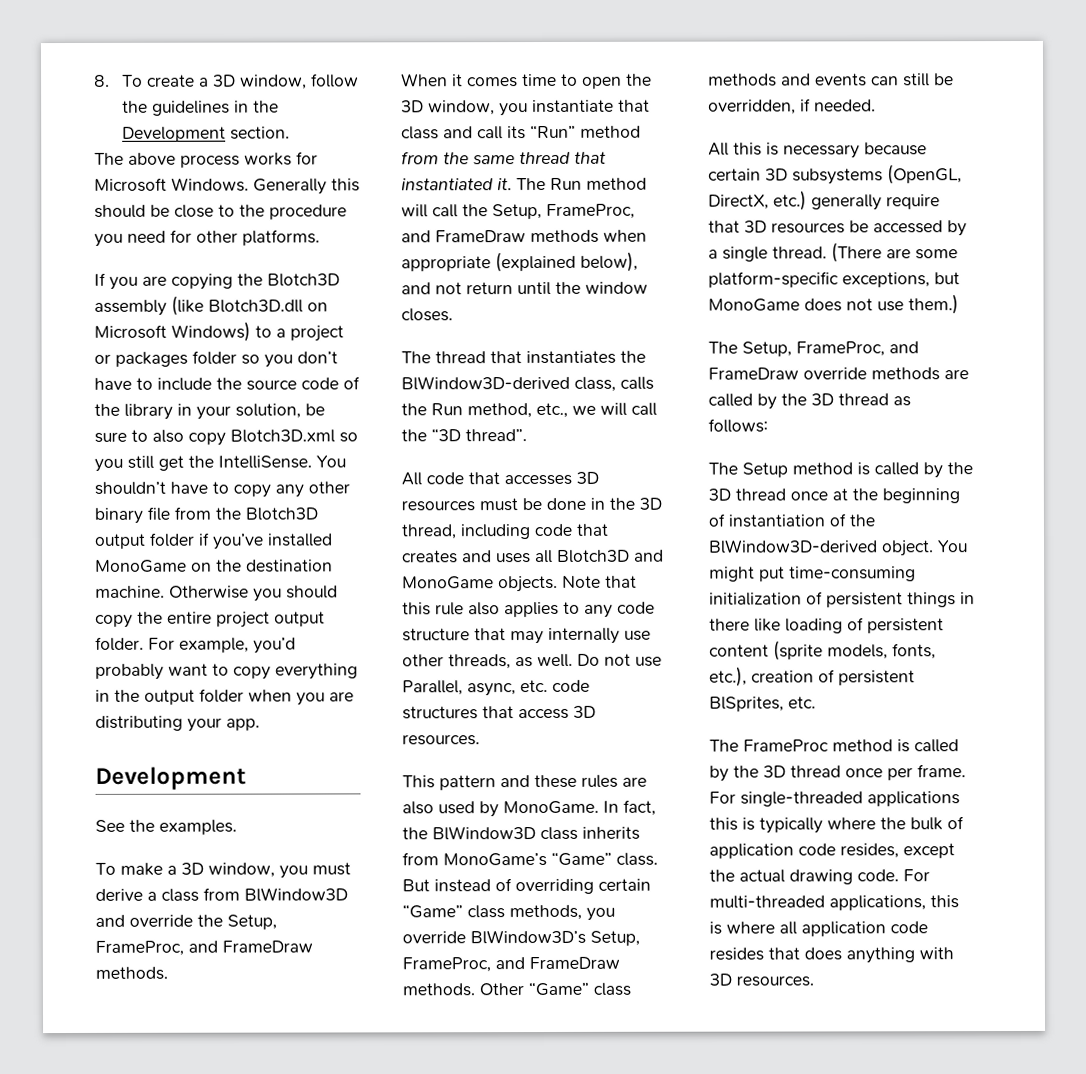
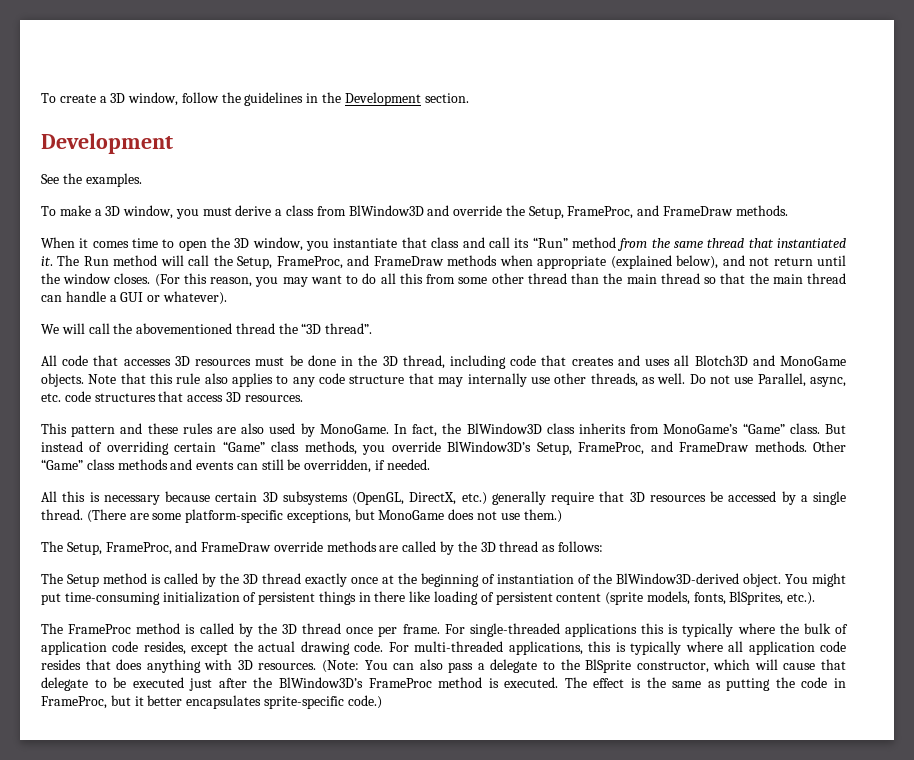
[94,74,110,87] 8. -> (41, 98) none
[94,151,318,168] [94,177,360,195] [94,204,347,220] [94,229,320,247] [94,272,340,290] [94,295,328,316] [94,321,344,342] [94,350,338,368] [94,376,360,391] [94,403,325,420] [94,429,358,446] [94,455,346,472] [94,481,350,498] [94,506,318,524] [94,532,333,550] [95,559,333,573] [95,585,338,602] [95,611,325,628] [95,636,296,654] [95,663,358,680] [95,688,354,706] [95,715,260,732] // The above process works for Microsoft Windows. Generally this should be close to the procedure you need for other platforms. // If you are copying the Blotch3D assembly (like Blotch3D.dll on Microsoft Windows) to a project or packages folder so you don’t have to include the source code of the library in your solution, be sure to also copy Blotch3D.xml so you still get the IntelliSense. You shouldn’t have to copy any other binary file from the Blotch3D output folder if you’ve installed MonoGame on the destination machine. Otherwise you should copy the entire project output folder. For example, you’d probably want to copy everything in the output folder when you are distributing your app. -> (469, 98) none
[401,350,646,365] [401,375,654,392] [401,402,657,419] // The thread that instantiates the BlWindow3D-derived class, calls the Run method, etc., we will call -> [154,273,847,287] [41,291,227,305] [41,323,275,334] (For this reason, you may want to do all this from some other thread than the main thread so that the main thread can handle a GUI or whatever). // We will call the abovementioned thread
(786, 494) none -> [305,573,347,587] exactly
[709,666,915,687] [709,696,816,712] etc.), creation of persistent BlSprites, etc. -> [729,591,816,605] BlSprites, etc.).
(722, 928) none -> [630,641,682,655] typically
(814, 981) none -> [322,659,846,673] [41,677,846,691] [41,695,382,709] (Note: You can also pass a delegate to the BlSprite constructor, which will cause that delegate to be executed just after the BlWindow3D’s FrameProc method is executed. The effect is the same as putting the code in FrameProc, but it better encapsulates sprite-specific code.)

